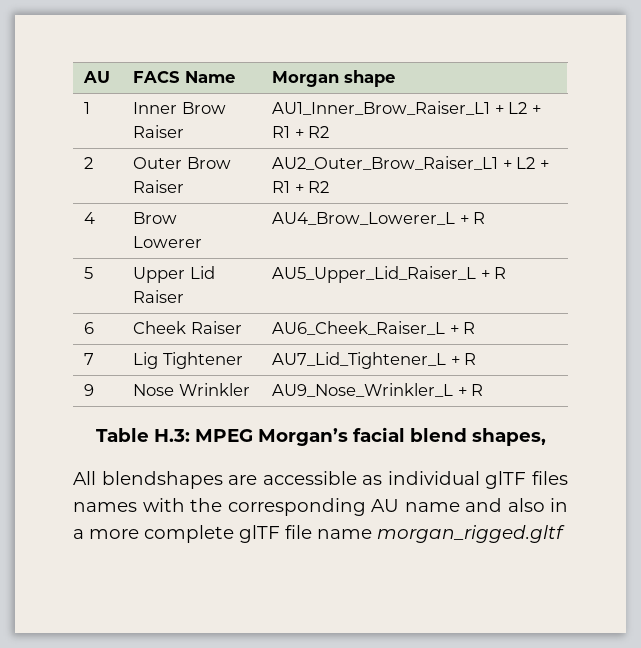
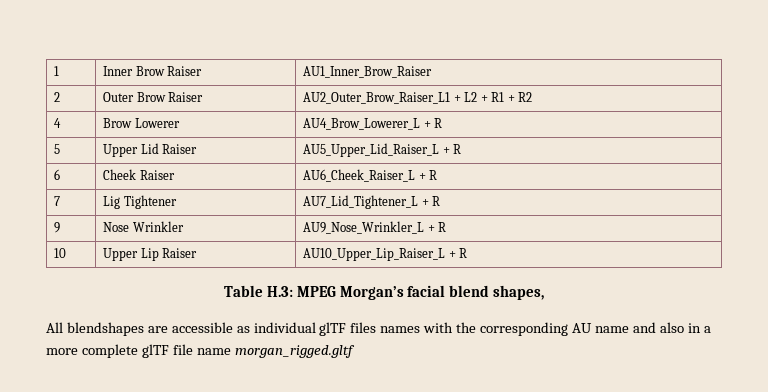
[83,71,111,83] [133,71,235,83] [272,70,395,87] AU | FACS Name | Morgan shape // -> (54, 71) none
[272,101,541,115] [272,126,330,138] AU1_Inner_Brow_Raiser_L1 + L2 + R1 + R2 -> [303,66,433,78] AU1_Inner_Brow_Raiser
(484, 390) none -> [54,248,67,258] [103,248,198,261] [303,248,468,261] // 10 | Upper Lip Raiser | AU10_Upper_Lip_Raiser_L + R

